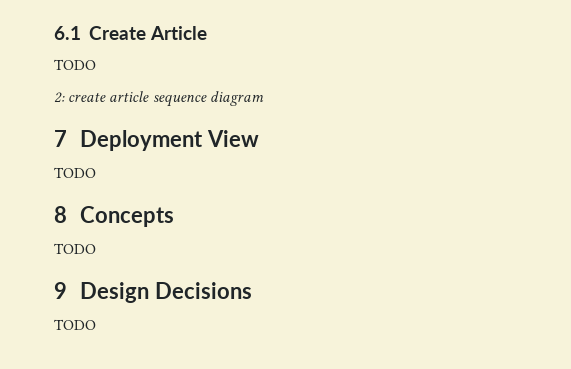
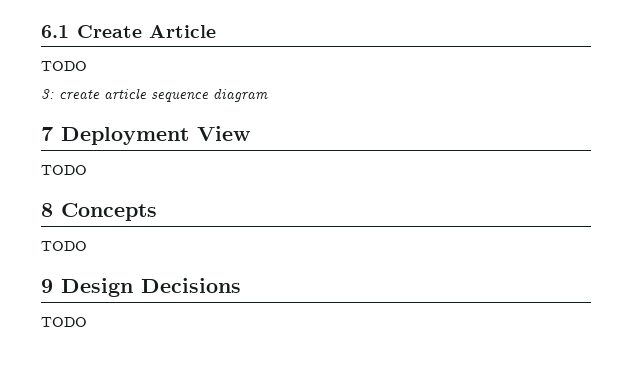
[54,92,65,103] 2: -> [41,89,54,99] 3:

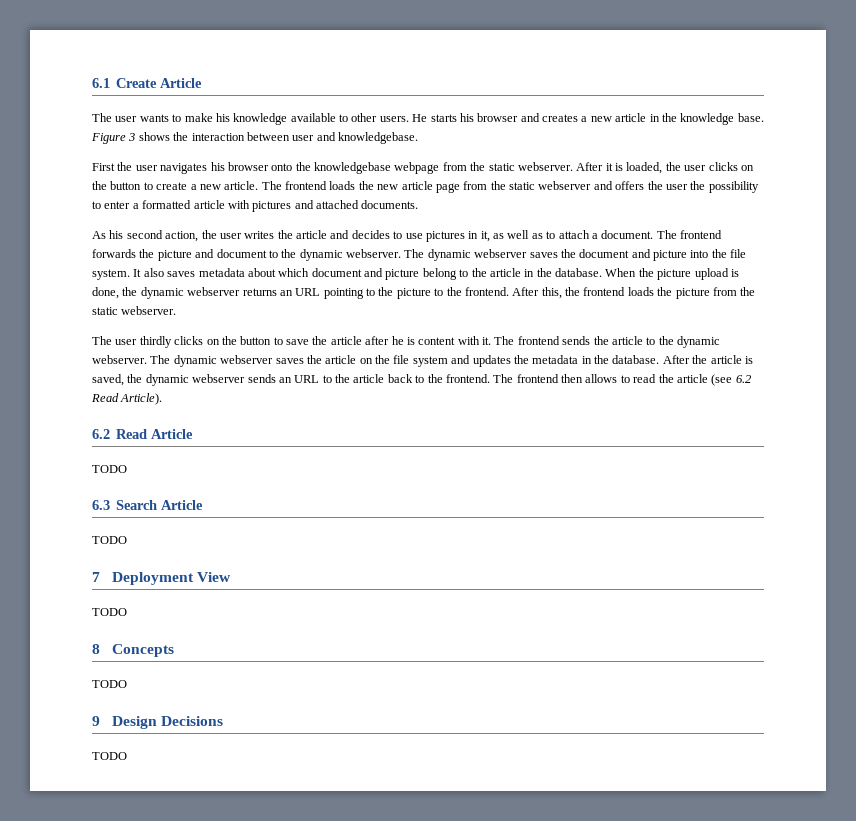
[41,61,87,71] [41,88,268,102] TODO // 3: create article sequence diagram -> [92,113,764,125] [91,132,418,144] [92,162,754,174] [92,181,759,193] [92,200,419,212] [92,230,722,242] [92,249,747,261] [92,268,739,280] [92,287,756,299] [92,306,177,315] [92,336,720,348] [92,355,753,367] [92,374,751,386] [91,393,163,405] [92,429,194,439] [92,465,127,473] [92,500,204,510] [92,536,127,544] The user wants to make his knowledge available to other users. He starts his browser and creates a new article in the knowledge base. Figure 3 shows the interaction between user and knowledgebase. // First the user navigates his browser onto the knowledgebase webpage from the static webserver. After it is loaded, the user clicks on the button to create a new article. The frontend loads the new article page from the static webserver and offers the user the possibility to enter a formatted article with pictures and attached documents. // As his second action, the user writes the article and decides to use pictures in it, as well as to attach a document. The frontend forwards the picture and document to the dynamic webserver. The dynamic webserver saves the document and picture into the file system. It also saves metadata about which document and picture belong to the article in the database. When the picture upload is done, the dynamic webserver returns an URL pointing to the picture to the frontend. After this, the frontend loads the picture from the static webserver. // The user thirdly clicks on the button to save the article after he is content with it. The frontend sends the article to the dynamic webserver. The dynamic webserver saves the article on the file system and updates the metadata in the database. After the article is saved, the dynamic webserver sends an URL to the article back to the frontend. The frontend then allows to read the article (see 6.2 Read Article). // 6.2 Read Article // TODO // 6.3 Search Article // TODO

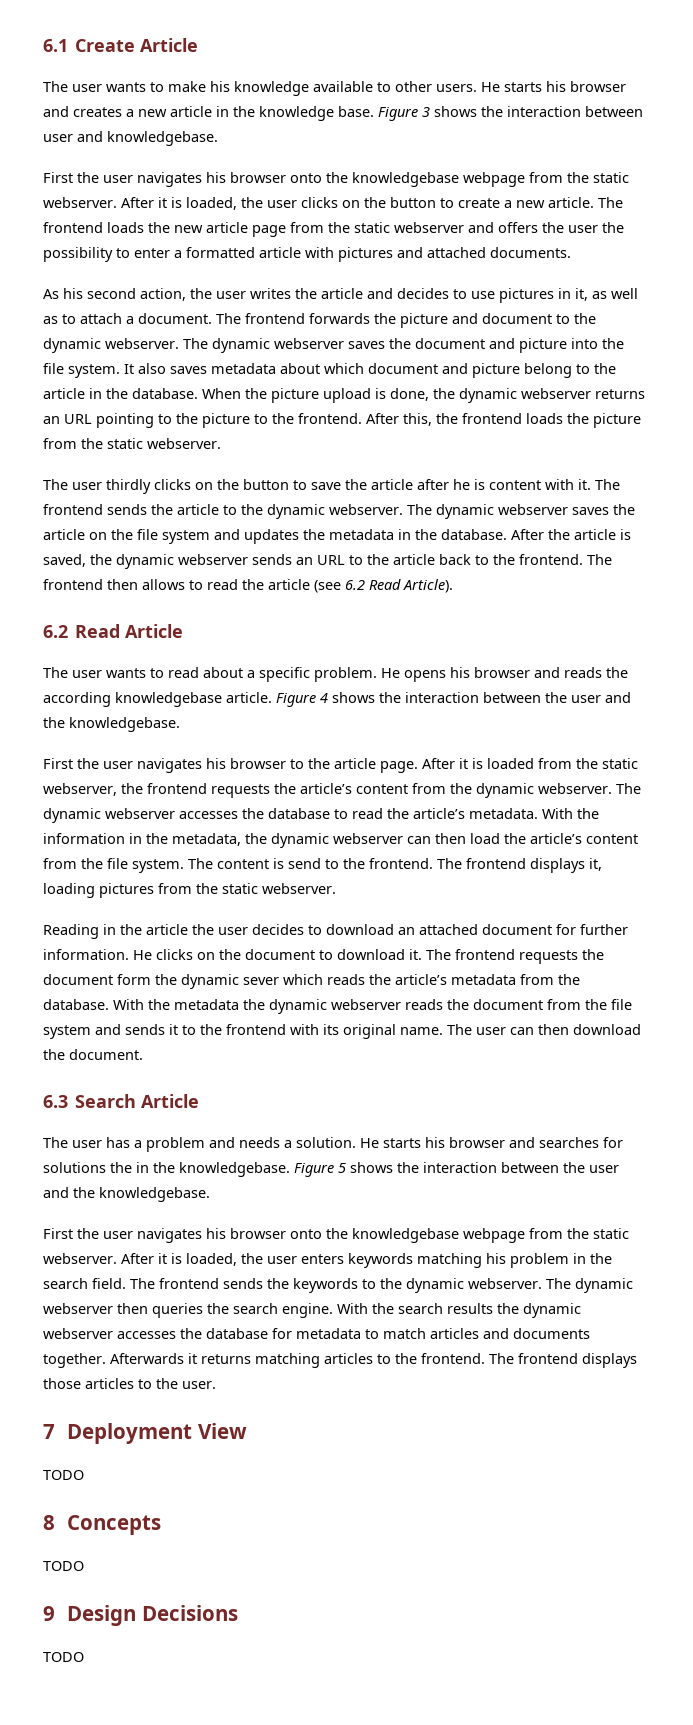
[92,465,127,473] [92,500,204,510] [92,536,127,544] TODO // 6.3 Search Article // TODO -> [43,667,628,682] [43,692,631,707] [43,717,180,732] [43,758,638,773] [43,783,641,798] [43,808,599,823] [43,833,638,848] [43,858,602,873] [43,883,336,898] [43,924,628,939] [43,949,604,964] [43,974,580,989] [43,999,632,1014] [43,1024,641,1039] [43,1049,143,1060] [43,1094,200,1108] [43,1137,623,1152] [43,1162,619,1177] [43,1187,210,1202] [43,1228,629,1243] [43,1253,612,1268] [43,1278,633,1293] [43,1303,581,1318] [43,1328,590,1339] [43,1353,637,1368] [43,1378,216,1389] The user wants to read about a specific problem. He opens his browser and reads the according knowledgebase article. Figure 4 shows the interaction between the user and the knowledgebase. // First the user navigates his browser to the article page. After it is loaded from the static webserver, the frontend requests the article’s content from the dynamic webserver. The dynamic webserver accesses the database to read the article’s metadata. With the information in the metadata, the dynamic webserver can then load the article’s content from the file system. The content is send to the frontend. The frontend displays it, loading pictures from the static webserver. // Reading in the article the user decides to download an attached document for further information. He clicks on the document to download it. The frontend requests the document form the dynamic sever which reads the article’s metadata from the database. With the metadata the dynamic webserver reads the document from the file system and sends it to the frontend with its original name. The user can then download the document. // 6.3 Search Article // The user has a problem and needs a solution. He starts his browser and searches for solutions the in the knowledgebase. Figure 5 shows the interaction between the user and the knowledgebase. // First the user navigates his browser onto the knowledgebase webpage from the static webserver. After it is loaded, the user enters keywords matching his problem in the search field. The frontend sends the keywords to the dynamic webserver. The dynamic webserver then queries the search engine. With the search results the dynamic webserver accesses the database for metadata to match articles and documents together. Afterwards it returns matching articles to the frontend. The frontend displays those articles to the user.

